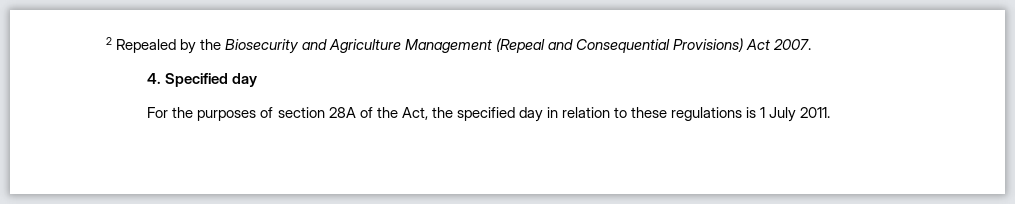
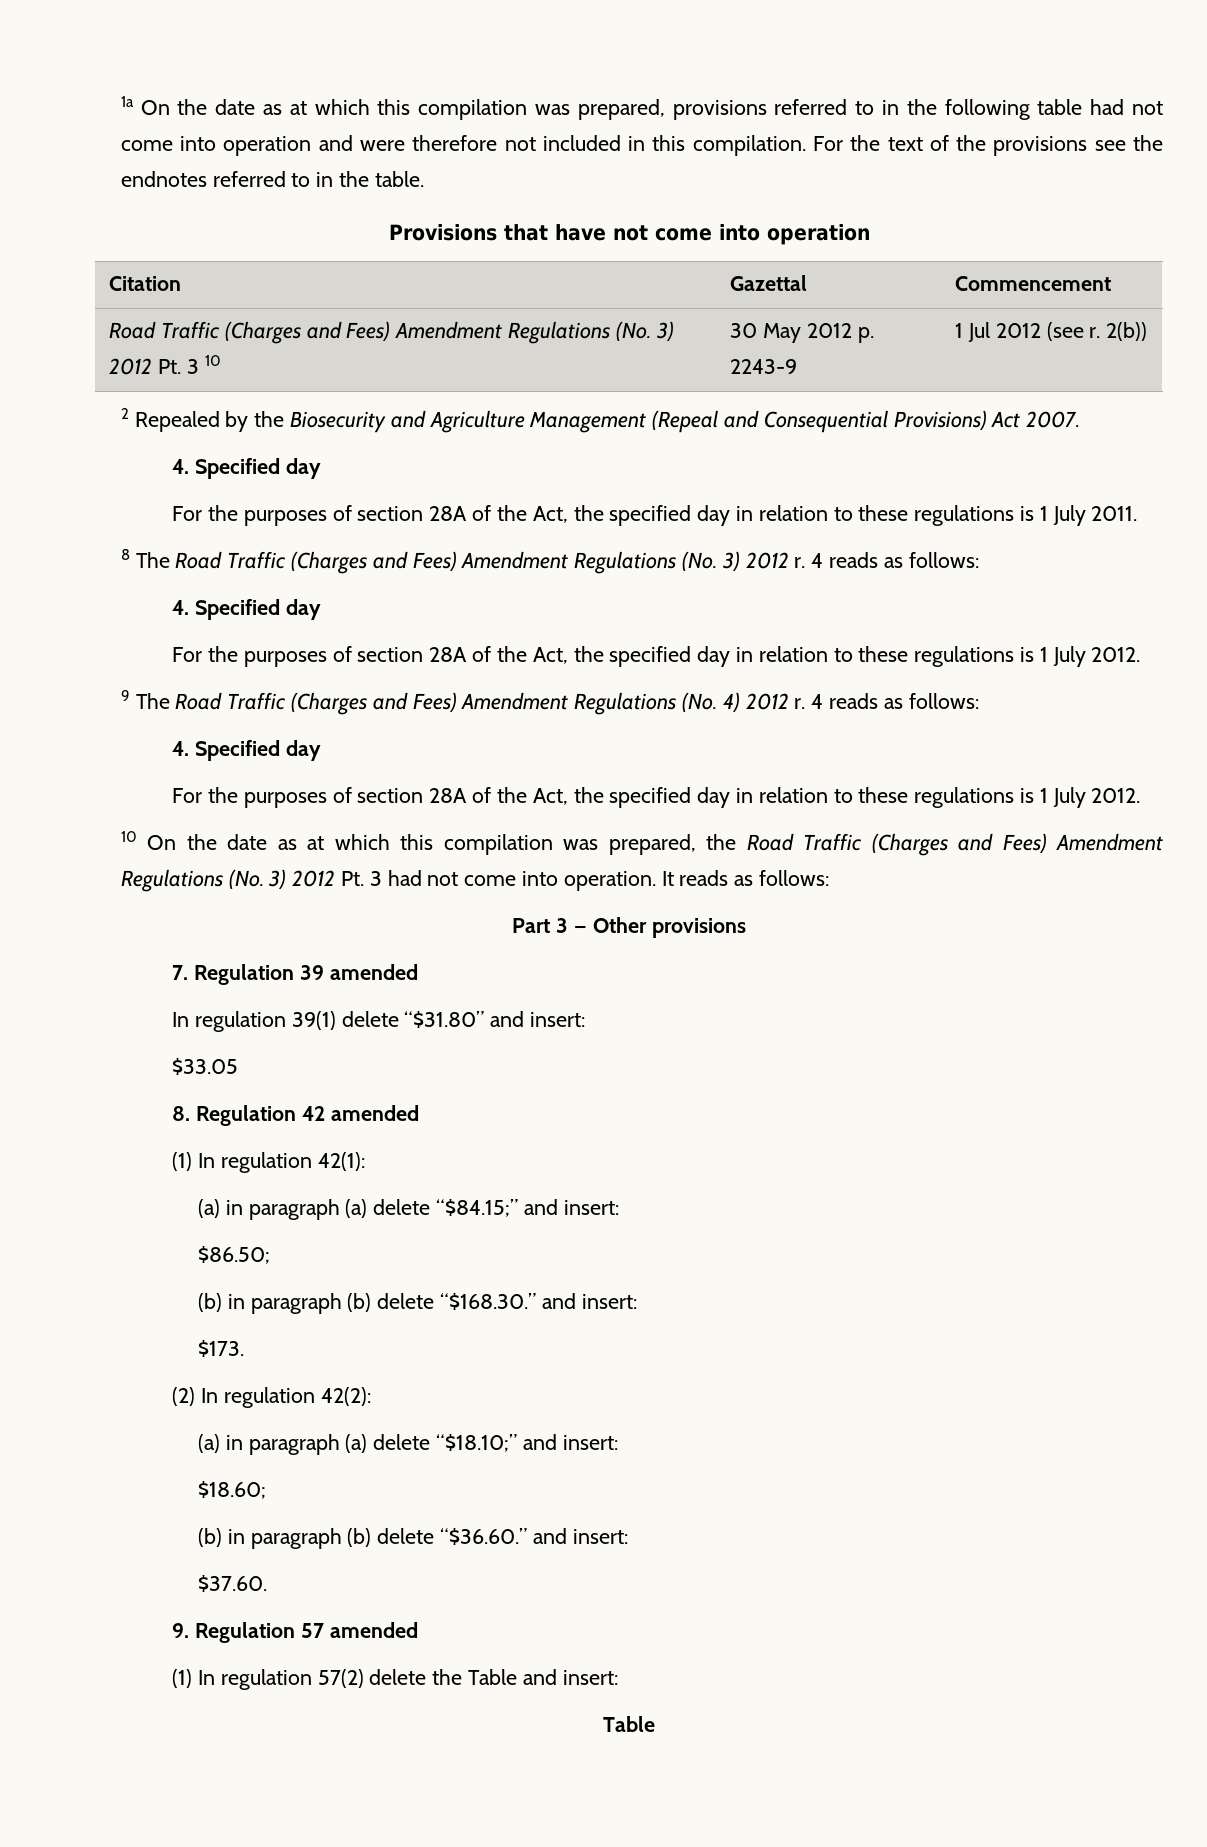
(105, 41) none -> [120,96,1163,120] [120,135,1163,156] [120,171,424,187] [388,224,870,245] [109,276,182,291] [730,275,808,291] [955,276,1112,291] [109,321,674,344] [109,355,221,375] [730,323,874,343] [730,359,798,374] [955,322,1148,342] 1a On the date as at which this compilation was prepared, provisions referred to in the following table had not come into operation and were therefore not included in this compilation. For the text of the provisions see the endnotes referred to in the table. // Provisions that have not come into operation // Citation | Gazettal | Commencement // Road Traffic (Charges and Fees) Amendment Regulations (No. 3) 2012 Pt. 3 10 | 30 May 2012 p. 2243-9 | 1 Jul 2012 (see r. 2(b)) //
(831, 112) none -> [120,549,979,574] [172,599,321,620] [172,646,1141,667] [120,690,979,715] [172,740,321,761] [172,787,1141,808] [120,831,1163,856] [120,869,830,892] [512,917,746,938] [172,964,418,985] [172,1011,586,1032] [172,1058,239,1075] [172,1105,419,1126] [172,1152,365,1173] [198,1199,619,1220] [198,1246,271,1264] [198,1293,637,1314] [198,1340,245,1357] [172,1387,371,1408] [198,1434,618,1455] [198,1481,267,1499] [198,1528,628,1549] [198,1575,268,1592] [172,1622,418,1643] [172,1669,618,1690] [603,1716,656,1732] // 8 The Road Traffic (Charges and Fees) Amendment Regulations (No. 3) 2012 r. 4 reads as follows: // 4. Specified day // For the purposes of section 28A of the Act, the specified day in relation to these regulations is 1 July 2012. // 9 The Road Traffic (Charges and Fees) Amendment Regulations (No. 4) 2012 r. 4 reads as follows: // 4. Specified day // For the purposes of section 28A of the Act, the specified day in relation to these regulations is 1 July 2012. // 10 On the date as at which this compilation was prepared, the Road Traffic (Charges and Fees) Amendment Regulations (No. 3) 2012 Pt. 3 had not come into operation. It reads as follows: // Part 3 — Other provisions // 7. Regulation 39 amended // In regulation 39(1) delete “$31.80” and insert: // $33.05 // 8. Regulation 42 amended // (1) In regulation 42(1): // (a) in paragraph (a) delete “$84.15;” and insert: // $86.50; // (b) in paragraph (b) delete “$168.30.” and insert: // $173. // (2) In regulation 42(2): // (a) in paragraph (a) delete “$18.10;” and insert: // $18.60; // (b) in paragraph (b) delete “$36.60.” and insert: // $37.60. // 9. Regulation 57 amended // (1) In regulation 57(2) delete the Table and insert: // Table

